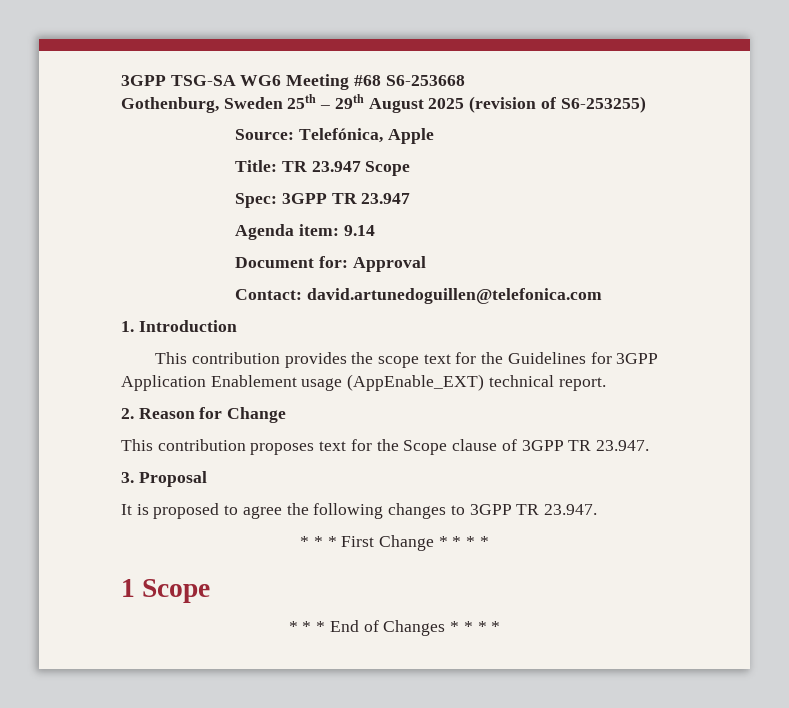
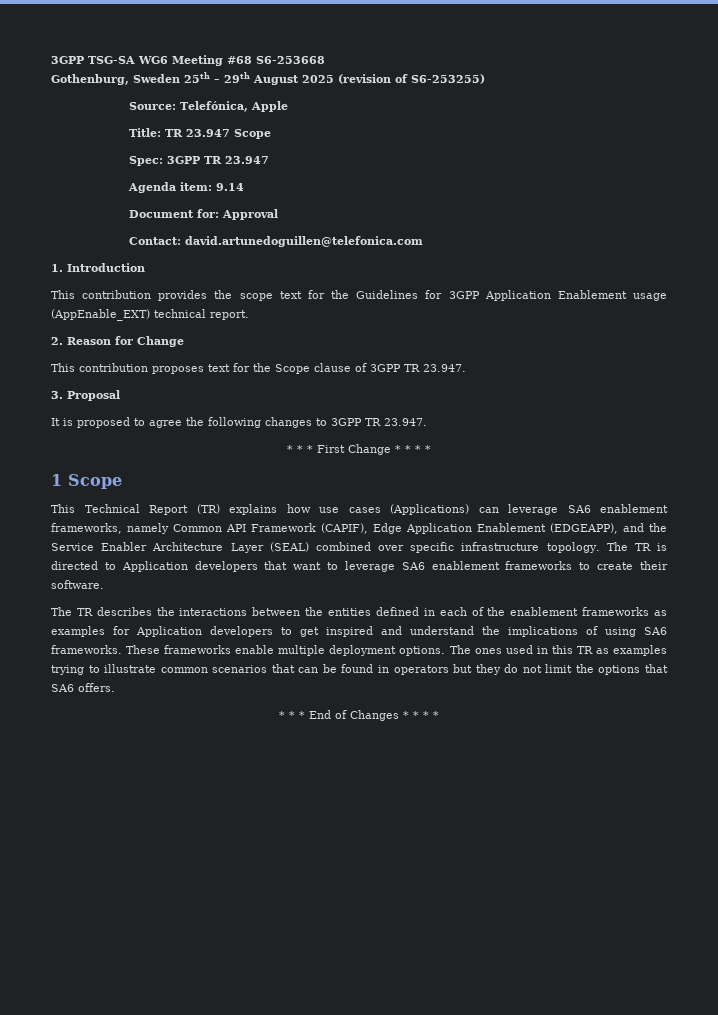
(211, 591) none -> [51,504,668,515] [51,523,667,534] [51,542,667,553] [51,561,668,572] [51,580,104,589] [51,607,668,616] [51,626,667,637] [51,645,667,656] [51,664,668,675] [51,683,115,692] // This Technical Report (TR) explains how use cases (Applications) can leverage SA6 enablement frameworks, namely Common API Framework (CAPIF), Edge Application Enablement (EDGEAPP), and the Service Enabler Architecture Layer (SEAL) combined over specific infrastructure topology. The TR is directed to Application developers that want to leverage SA6 enablement frameworks to create their software. // The TR describes the interactions between the entities defined in each of the enablement frameworks as examples for Application developers to get inspired and understand the implications of using SA6 frameworks. These frameworks enable multiple deployment options. The ones used in this TR as examples trying to illustrate common scenarios that can be found in operators but they do not limit the options that SA6 offers.

